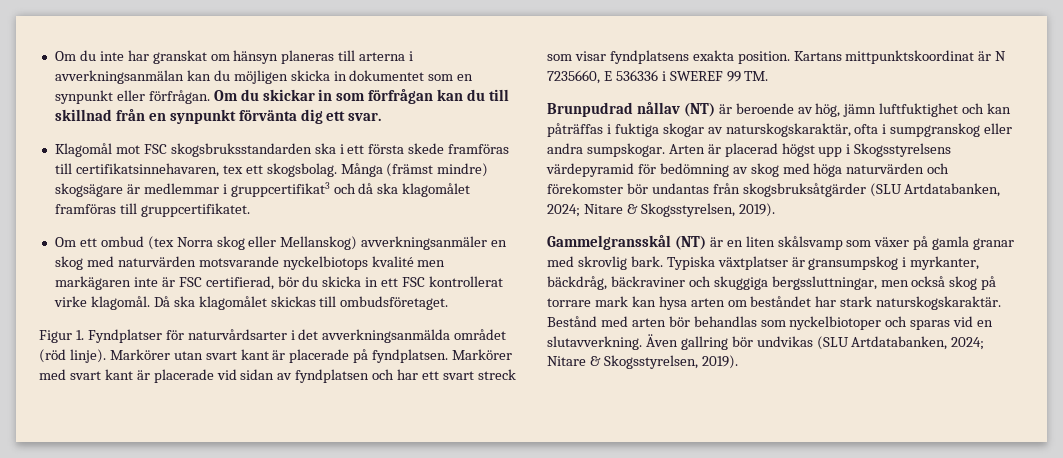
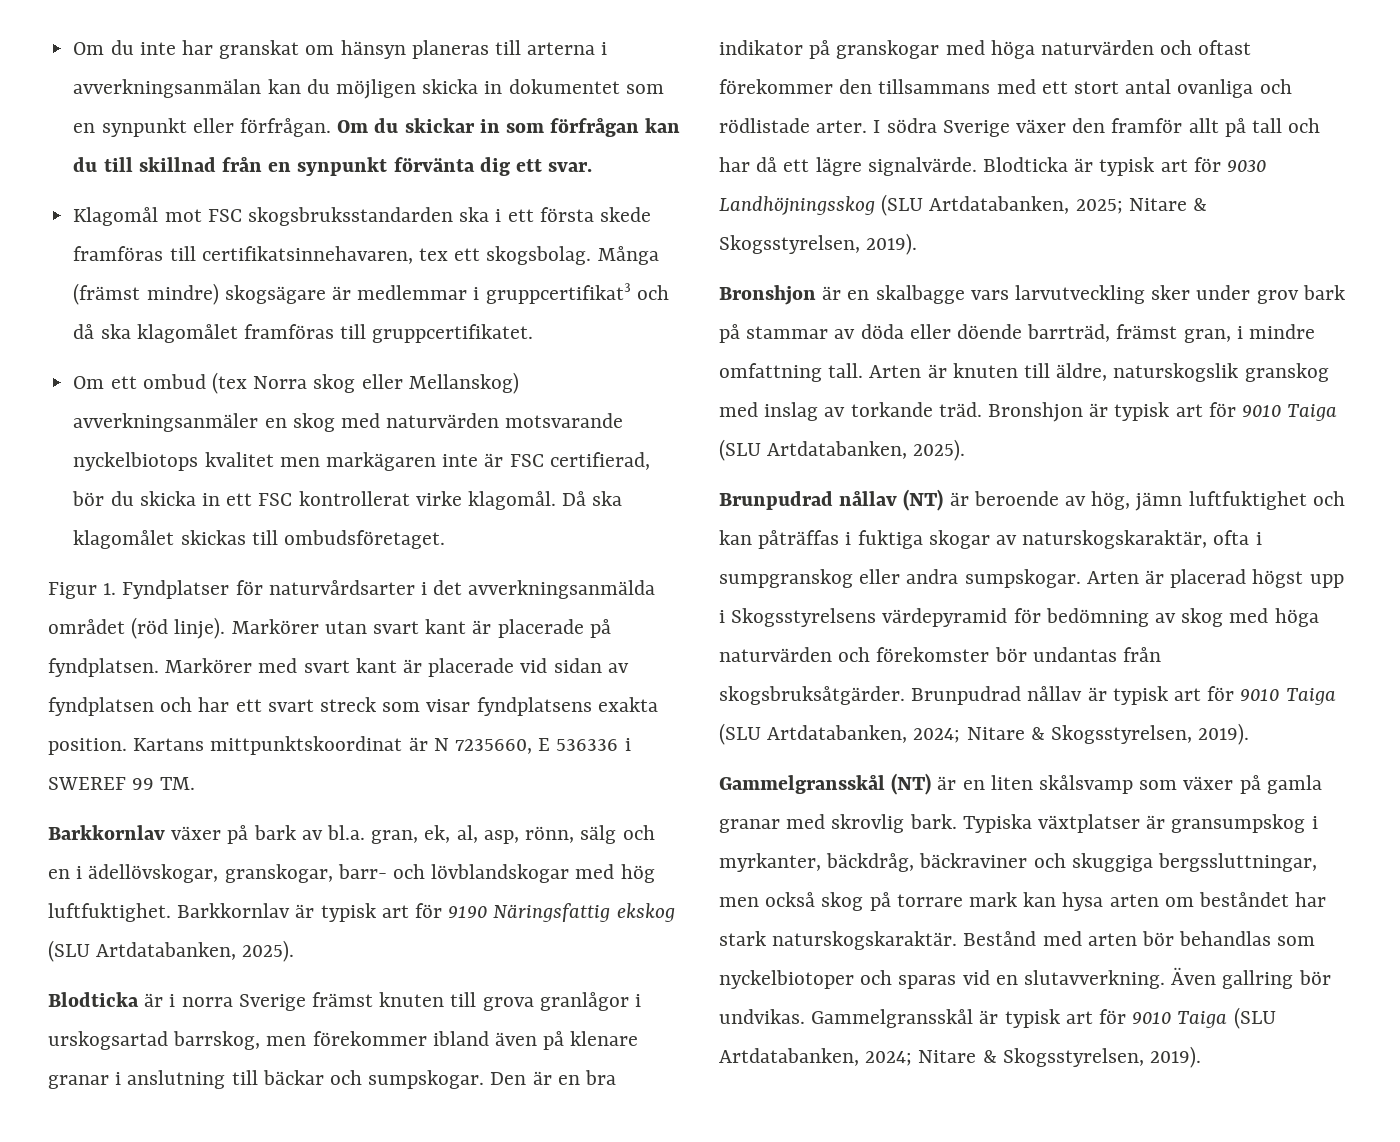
[371,256,414,267] kvalité -> [204,452,274,467] kvalitet
(769, 76) none -> [48,825,655,844] [48,864,655,883] [48,903,675,922] [48,940,295,962] [48,992,642,1011] [48,1031,639,1050] [48,1070,617,1089] [719,40,1252,59] [719,79,1292,98] [719,118,1321,137] [719,157,1267,176] [719,194,1208,216] [719,233,918,255] [719,285,1345,305] [719,324,1316,343] [719,363,1329,382] [719,402,1338,422] [719,439,966,461] // Barkkornlav växer på bark av bl.a. gran, ek, al, asp, rönn, sälg och en i ädellövskogar, granskogar, barr- och lövblandskogar med hög luftfuktighet. Barkkornlav är typisk art för 9190 Näringsfattig ekskog (SLU Artdatabanken, 2025). // Blodticka är i norra Sverige främst knuten till grova granlågor i urskogsartad barrskog, men förekommer ibland även på klenare granar i anslutning till bäckar och sumpskogar. Den är en bra indikator på granskogar med höga naturvärden och oftast förekommer den tillsammans med ett stort antal ovanliga och rödlistade arter. I södra Sverige växer den framför allt på tall och har då ett lägre signalvärde. Blodticka är typisk art för 9030 Landhöjningsskog (SLU Artdatabanken, 2025; Nitare & Skogsstyrelsen, 2019). // Bronshjon är en skalbagge vars larvutveckling sker under grov bark på stammar av döda eller döende barrträd, främst gran, i mindre omfattning tall. Arten är knuten till äldre, naturskogslik granskog med inslag av torkande träd. Bronshjon är typisk art för 9010 Taiga (SLU Artdatabanken, 2025).
[742,183,866,197] skogsbruksåtgärder -> [719,686,1336,705] skogsbruksåtgärder. Brunpudrad nållav är typisk art för 9010 Taiga
[756,336,813,347] undvikas -> [719,1009,1228,1028] undvikas. Gammelgransskål är typisk art för 9010 Taiga

